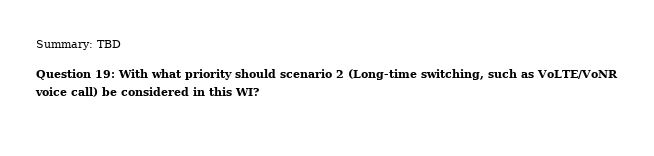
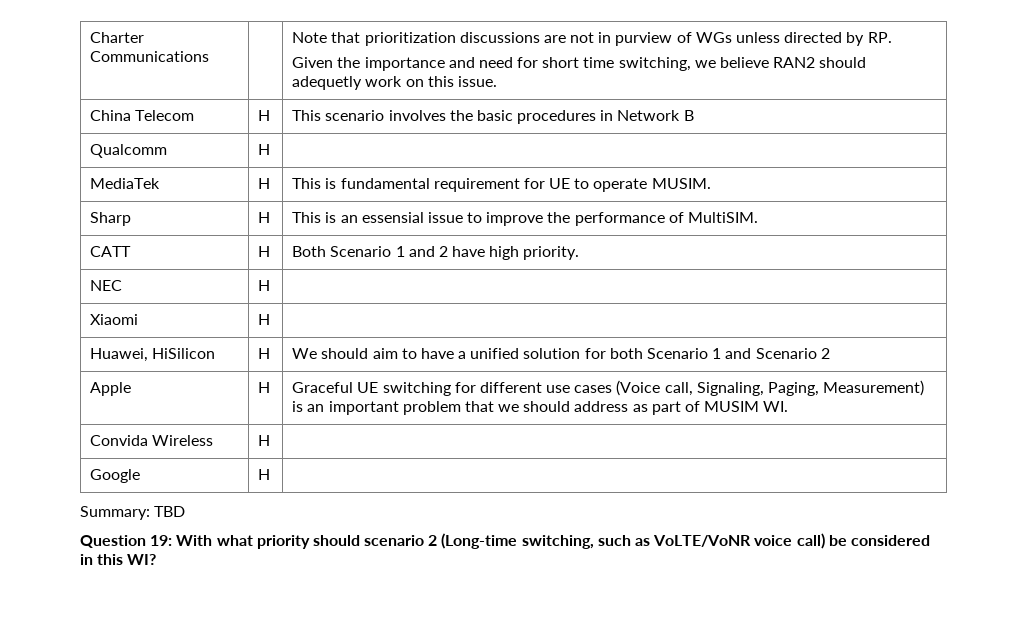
(36, 45) none -> [90,32,145,43] [90,51,210,62] [292,32,892,46] [292,57,867,71] [292,76,497,90] [90,110,195,121] [258,110,271,121] [292,110,694,124] [90,144,168,158] [258,144,271,155] [90,178,161,189] [258,178,271,189] [292,178,711,192] [90,212,132,226] [258,212,271,223] [292,212,758,226] [90,246,132,257] [258,246,271,257] [292,246,580,260] [90,280,123,291] [258,280,271,291] [90,314,139,325] [258,314,271,325] [90,348,216,362] [258,348,271,359] [292,348,830,359] [90,382,132,396] [258,382,271,393] [292,380,925,396] [292,401,789,415] [90,435,214,446] [258,435,271,446] [90,469,141,483] [258,469,271,480] Charter Communications | | Note that prioritization discussions are not in purview of WGs unless directed by RP. // Given the importance and need for short time switching, we believe RAN2 should adequetly work on this issue. // China Telecom | H | This scenario involves the basic procedures in Network B // Qualcomm | H | // MediaTek | H | This is fundamental requirement for UE to operate MUSIM. // Sharp | H | This is an essensial issue to improve the performance of MultiSIM. // CATT | H | Both Scenario 1 and 2 have high priority. // NEC | H | // Xiaomi | H | // Huawei, HiSilicon | H | We should aim to have a unified solution for both Scenario 1 and Scenario 2 // Apple | H | Graceful UE switching for different use cases (Voice call, Signaling, Paging, Measurement) is an important problem that we should address as part of MUSIM WI. // Convida Wireless | H | // Google | H | //

